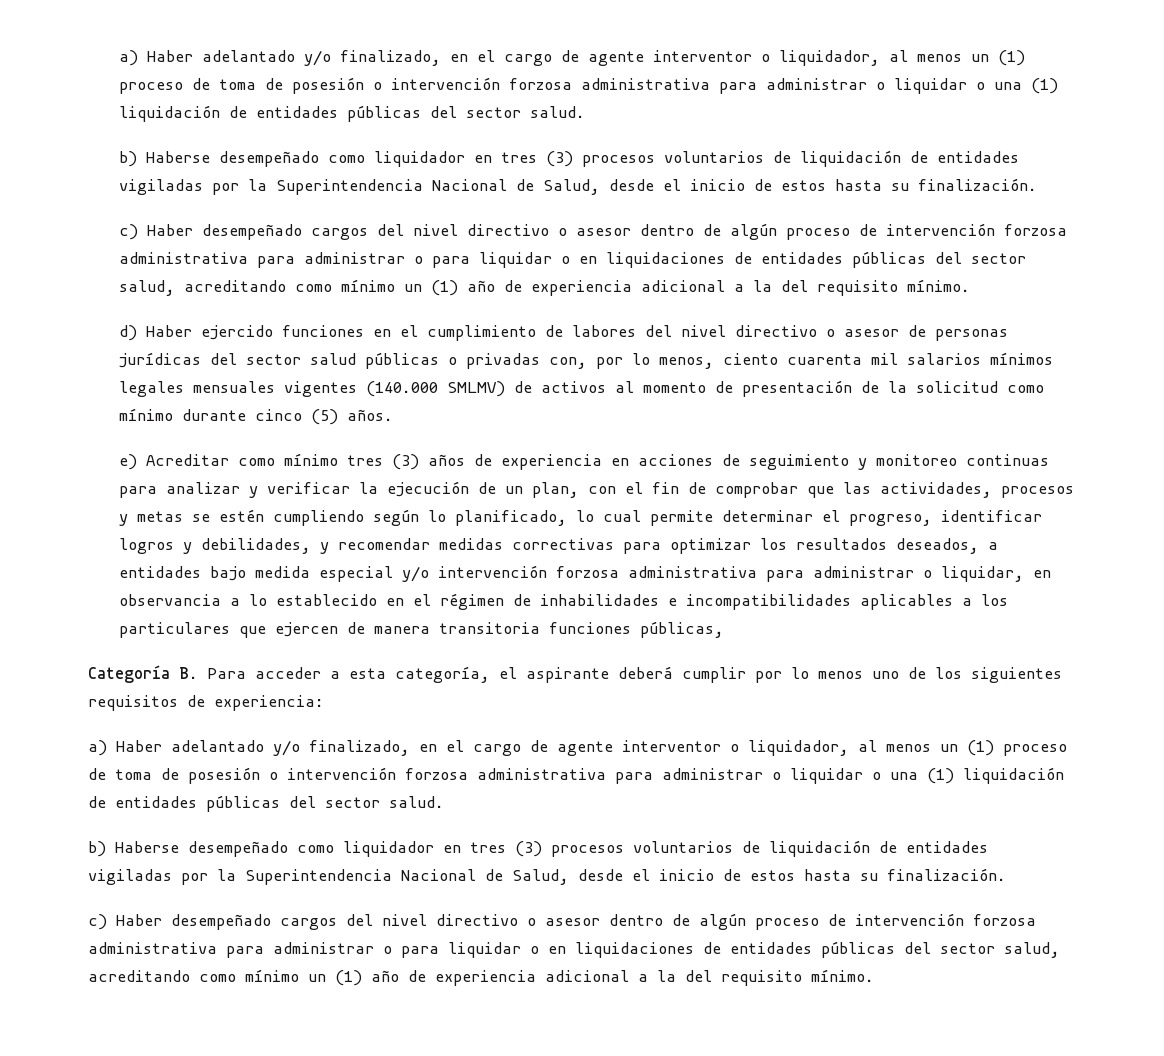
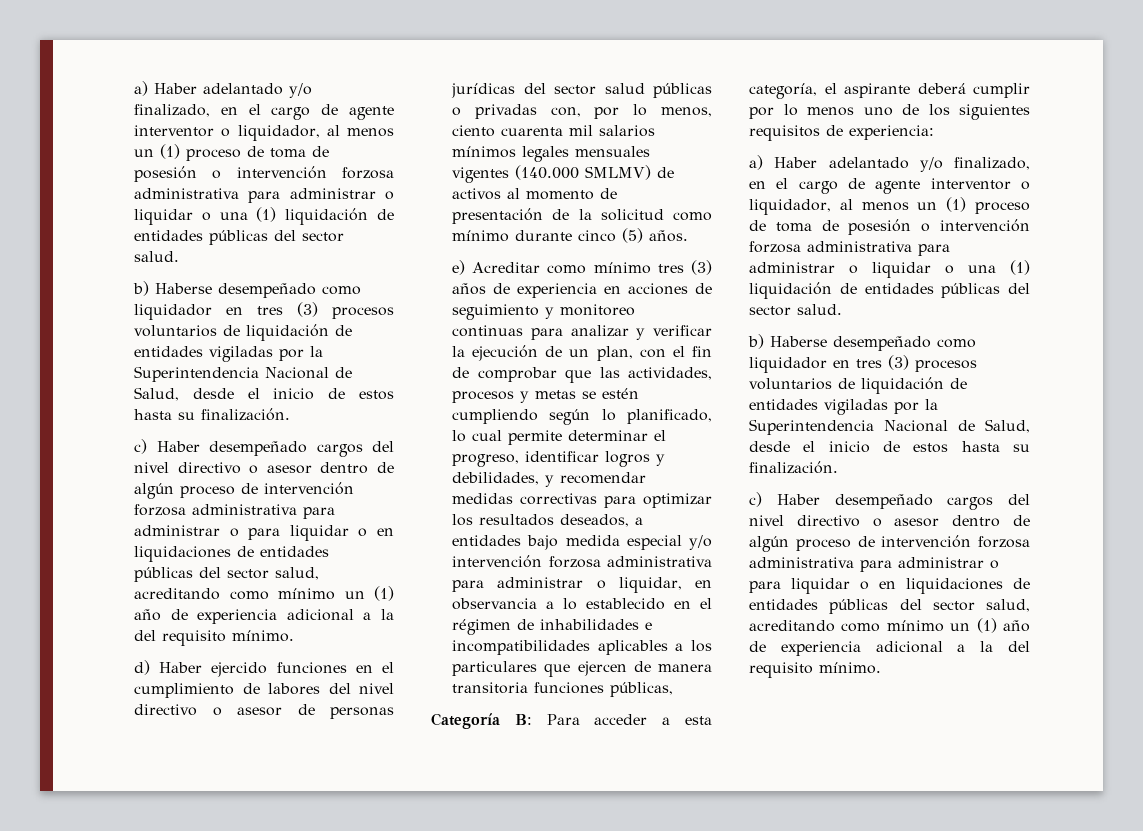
[179,667,198,679] B. -> [514,714,532,725] B:

